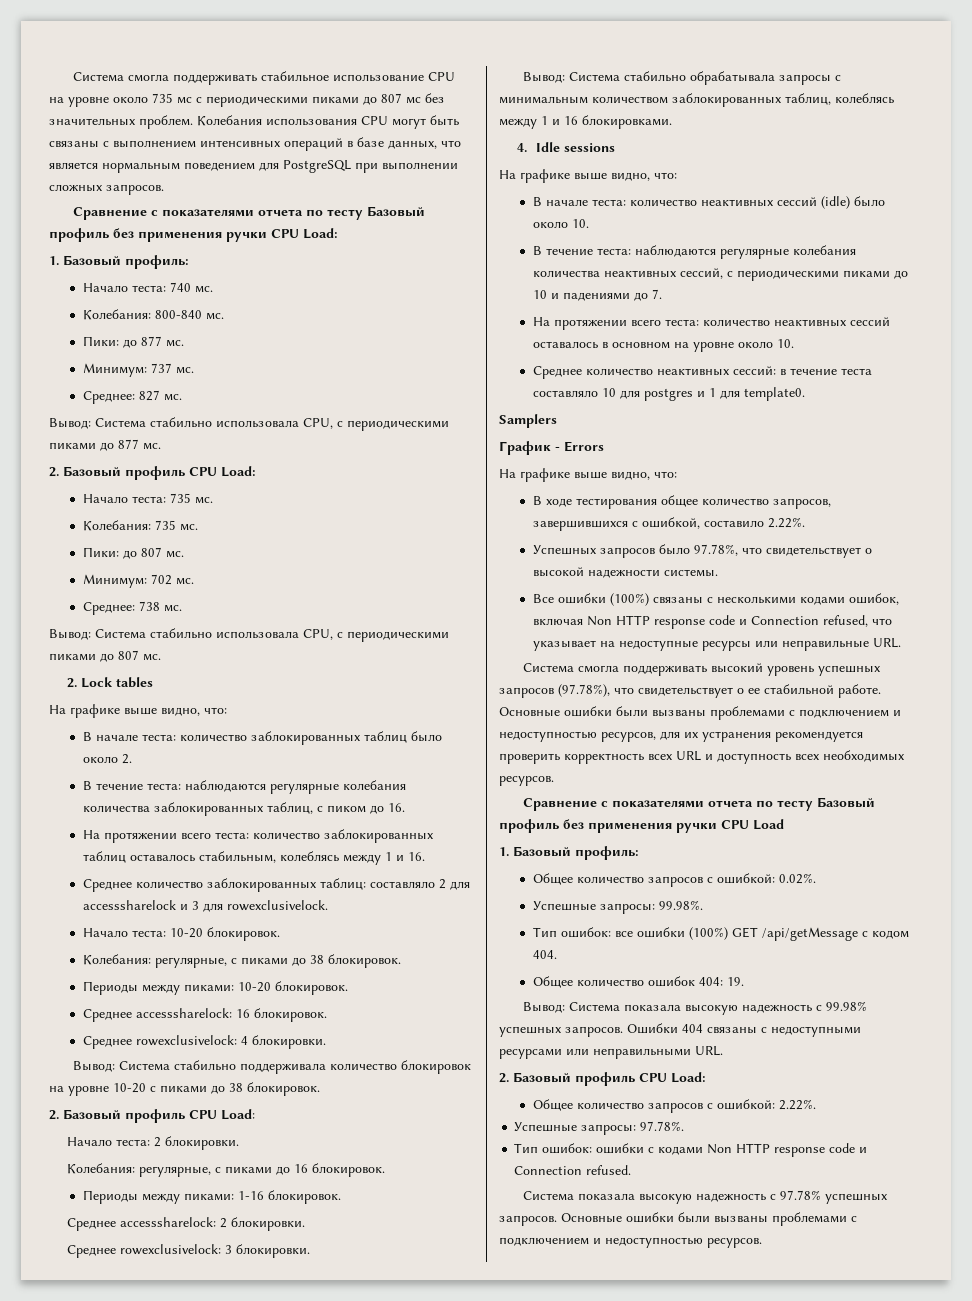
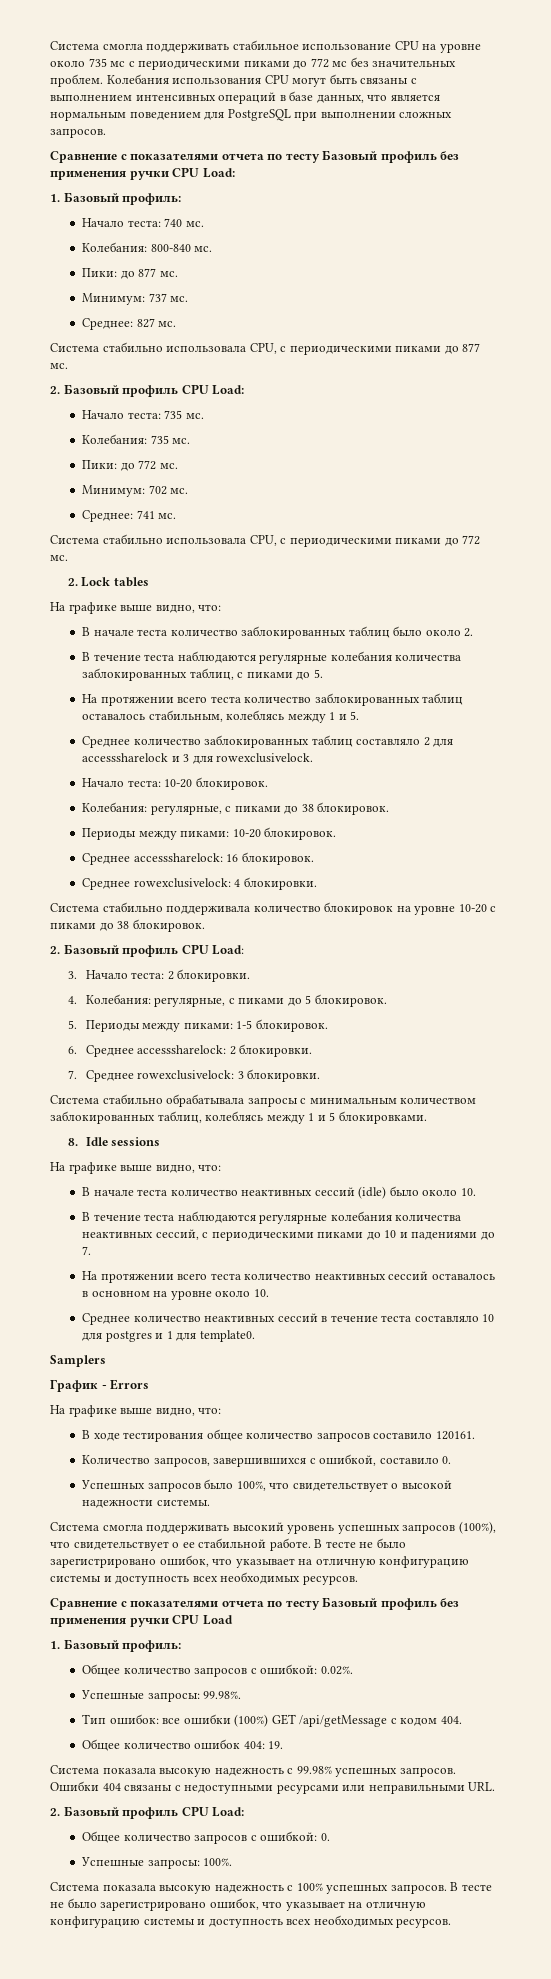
[381,93,402,103] 807 -> [310,58,329,68] 772
[49,418,91,429] Вывод: -> (177, 324) none
[140,547,162,557] 807 -> [138,460,157,470] 772
[138,601,182,612] [49,628,449,642] [49,650,139,662] 738 мс. // Вывод: Система стабильно использовала CPU, с периодическими пиками до 807 -> [136,510,177,519] [50,534,481,547] 741 мс. // Система стабильно использовала CPU, с периодическими пиками до 772
[141,734,176,741] теста: -> [137,629,168,636] теста
[146,783,181,790] теста: -> [144,654,175,661] теста
[326,803,405,814] [82,830,249,843] пиком до 16. // На протяжении всего теста: -> [246,669,323,680] [82,694,241,706] пиками до 5. // На протяжении всего теста
[407,852,425,861] 16. -> [350,711,360,720] 5.
[319,878,366,890] таблиц: -> [311,735,353,747] таблиц
[72,1061,115,1072] Вывод: -> (317, 883) none
(255, 1114) none -> [67,971,77,979] 3.
[67,1163,386,1177] [82,1190,341,1204] Колебания: регулярные, с пиками до 16 блокировок. // Периоды между пиками: 1-16 блокировок. // -> [67,994,387,1007] [67,1019,328,1032] [67,1046,77,1054] 4. Колебания: регулярные, с пиками до 5 блокировок. // 5. Периоды между пиками: 1-5 блокировок. // 6.
(306, 1224) none -> [67,1070,77,1079] 7.
[522,72,565,83] Вывод: -> (321, 1075) none
[564,116,578,125] 16 -> [329,1112,336,1121] 5
[517,143,528,152] 4. -> [67,1138,78,1146] 8.
[591,199,626,206] теста: -> [137,1189,168,1196] теста
[596,248,631,255] теста: -> [144,1214,175,1221] теста
[664,319,699,326] теста: -> [210,1273,241,1280] теста
[732,366,776,375] сессий: -> [277,1313,318,1322] сессий
(769, 502) none -> [316,1431,475,1442] [82,1455,151,1464] запросов составило 120161. // Количество
[767,517,805,528] 2.22%. -> [442,1456,452,1464] 0.
[693,544,738,556] 97.78%, -> [236,1481,266,1491] 100%,
[532,593,899,606] [532,615,892,629] [532,638,901,651] // Все ошибки (100%) связаны с несколькими кодами ошибок, включая Non HTTP response code и Connection refused, что указывает на недоступные ресурсы или неправильные URL. -> (210, 1502) none
[558,684,610,697] (97.78%), -> [458,1521,496,1534] (100%),
[499,706,901,720] [499,731,863,742] [499,751,701,764] Основные ошибки были вызваны проблемами с подключением и недоступностью ресурсов, для их устранения рекомендуется проверить корректность всех URL -> [314,1538,406,1548] [50,1555,470,1568] [50,1575,101,1582] В тесте не было зарегистрировано ошибок, что указывает на отличную конфигурацию системы
[522,1002,565,1013] Вывод: -> (284, 1745) none
[778,1099,816,1110] [514,1121,685,1135] [514,1143,868,1157] [514,1165,632,1175] [522,1190,888,1204] [499,1212,857,1226] [499,1237,703,1248] 2.22%. // Успешные запросы: 97.78%. // Тип ошибок: ошибки с кодами Non HTTP response code и Connection refused. // Система показала высокую надежность с 97.78% успешных запросов. Основные ошибки были вызваны проблемами с подключением и недоступностью -> [320,1833,330,1841] [81,1857,233,1869] [50,1882,492,1894] [50,1898,426,1911] [50,1915,394,1928] 0. // Успешные запросы: 100%. // Система показала высокую надежность с 100% успешных запросов. В тесте не было зарегистрировано ошибок, что указывает на отличную конфигурацию системы и доступность всех необходимых

